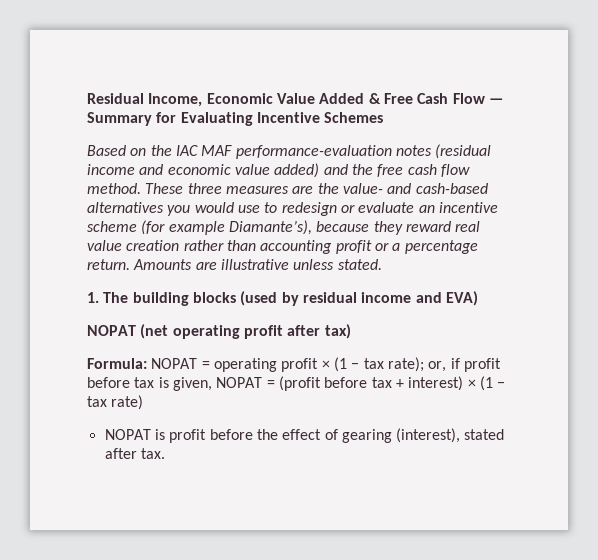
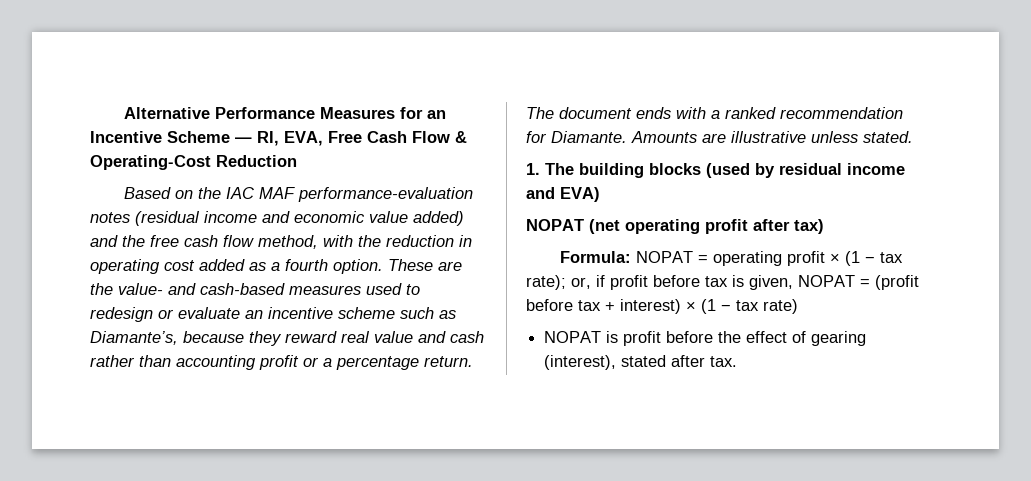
[87,93,503,107] [87,112,384,126] Residual Income, Economic Value Added & Free Cash Flow — Summary for Evaluating Incentive Schemes -> [124,107,447,119] [90,131,467,146] [90,155,297,170] Alternative Performance Measures for an Incentive Scheme — RI, EVA, Free Cash Flow & Operating-Cost Reduction
[87,183,289,194] method. These three measures -> [258,235,472,249] [90,259,433,274] method, with the reduction in operating cost added as a fourth option. These
[87,202,260,216] alternatives you would use -> [289,283,402,295] measures used
[141,220,312,235] (for example Diamante’s), -> [400,307,456,319] [90,331,178,345] such as Diamante’s,
[126,240,180,251] creation -> [418,331,484,343] and cash
(130, 264) none -> [526,107,903,119] [526,131,627,143] The document ends with a ranked recommendation for Diamante.

